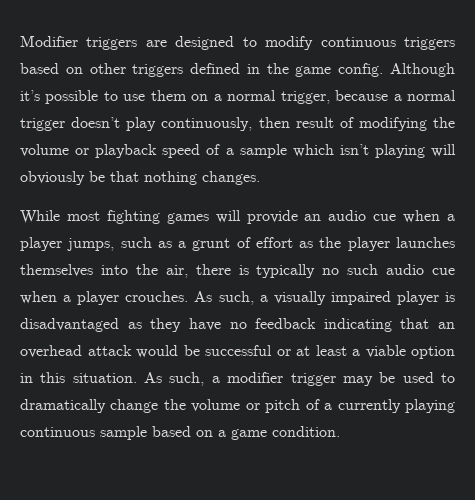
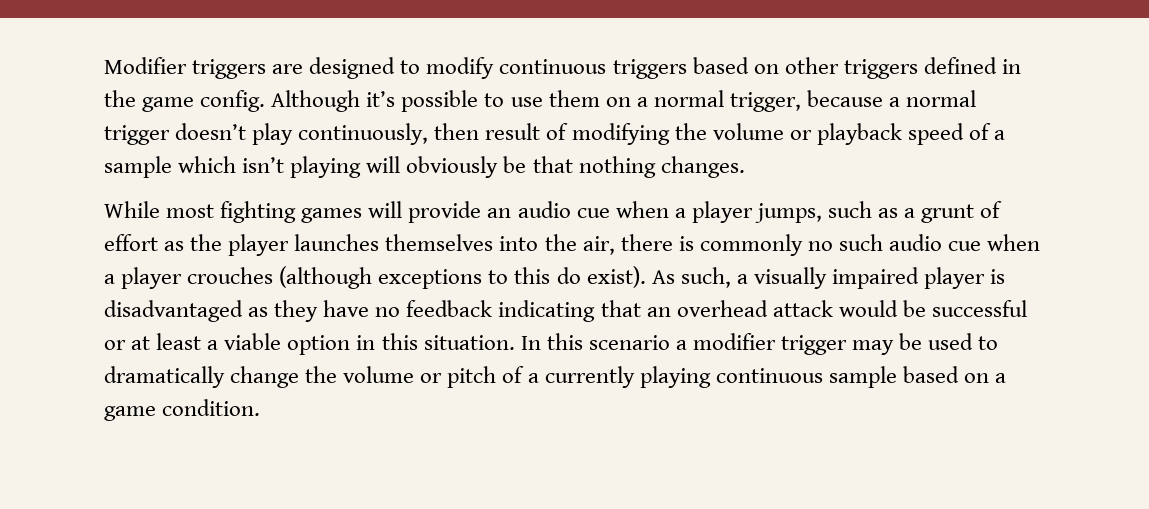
[256,264,316,278] typically -> [699,234,803,256] commonly
[125,291,189,302] crouches. -> [187,266,646,289] crouches (although exceptions to this do exist).
[144,372,205,386] As such, -> [520,333,670,350] In this scenario

